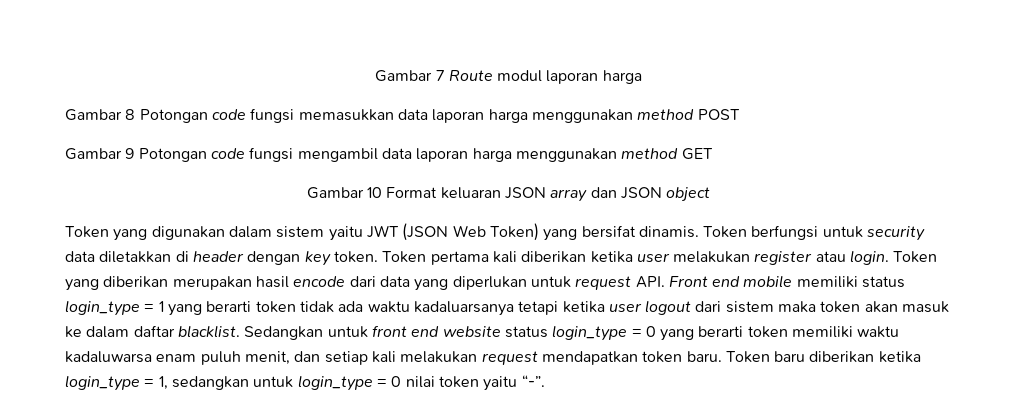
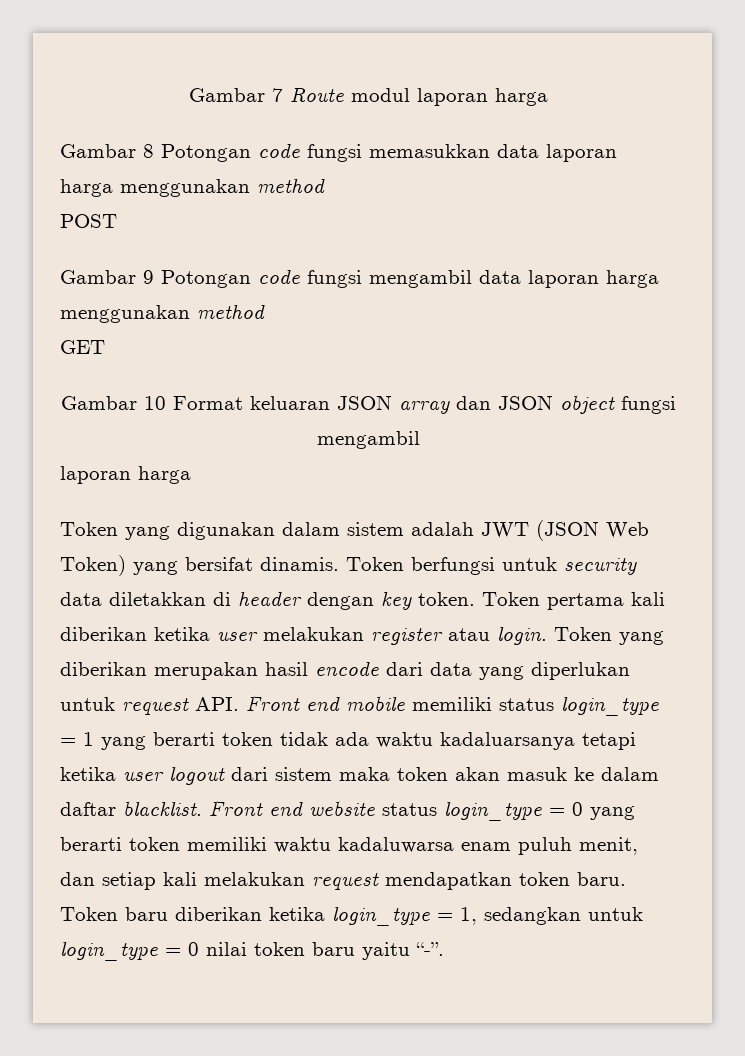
(695, 114) none -> (325, 185) //
(679, 153) none -> (265, 311) //
(711, 194) none -> [620,396,676,414] [316,431,420,449] [60,466,191,484] fungsi mengambil // laporan harga
[328,226,363,241] yaitu -> [411,522,474,536] adalah
[244,325,407,340] Sedangkan untuk front -> [209,800,263,816] Front
(479, 382) none -> [312,942,355,956] baru

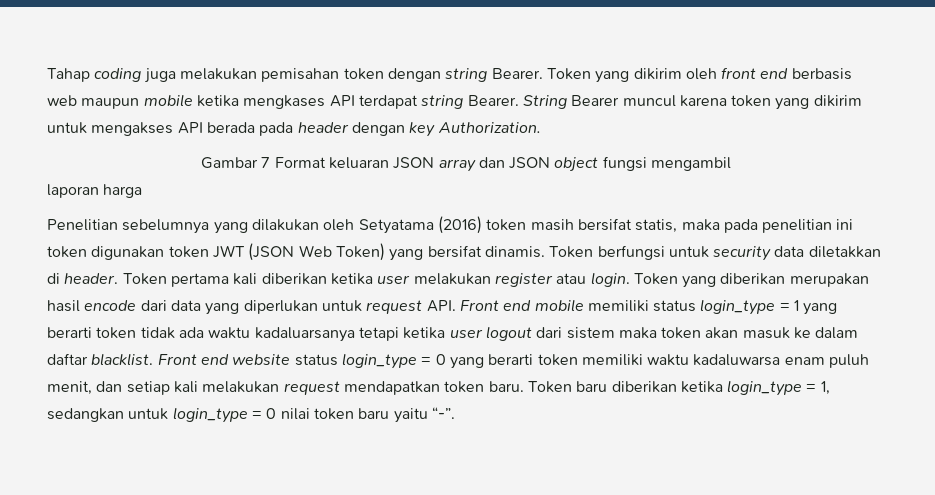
[188,88,548,106] [60,143,617,162] [60,178,325,197] [60,214,117,228] [60,269,659,288] [60,304,265,323] [60,340,105,354] [60,396,166,410] Gambar 7 Route modul laporan harga // Gambar 8 Potongan code fungsi memasukkan data laporan harga menggunakan method // POST // Gambar 9 Potongan code fungsi mengambil data laporan harga menggunakan method // GET // Gambar 10 -> [47,67,852,83] [47,94,862,110] [47,122,541,137] [200,157,271,169] Tahap coding juga melakukan pemisahan token dengan string Bearer. Token yang dikirim oleh front end berbasis web maupun mobile ketika mengkases API terdapat string Bearer. String Bearer muncul karena token yang dikirim untuk mengakses API berada pada header dengan key Authorization. // Gambar 7
[60,522,474,540] Token yang digunakan dalam sistem adalah -> [47,216,854,234] [47,246,209,260] Penelitian sebelumnya yang dilakukan oleh Setyatama (2016) token masih bersifat statis, maka pada penelitian ini token digunakan token
[238,591,475,610] header dengan key token. -> [64,273,119,284] header.

